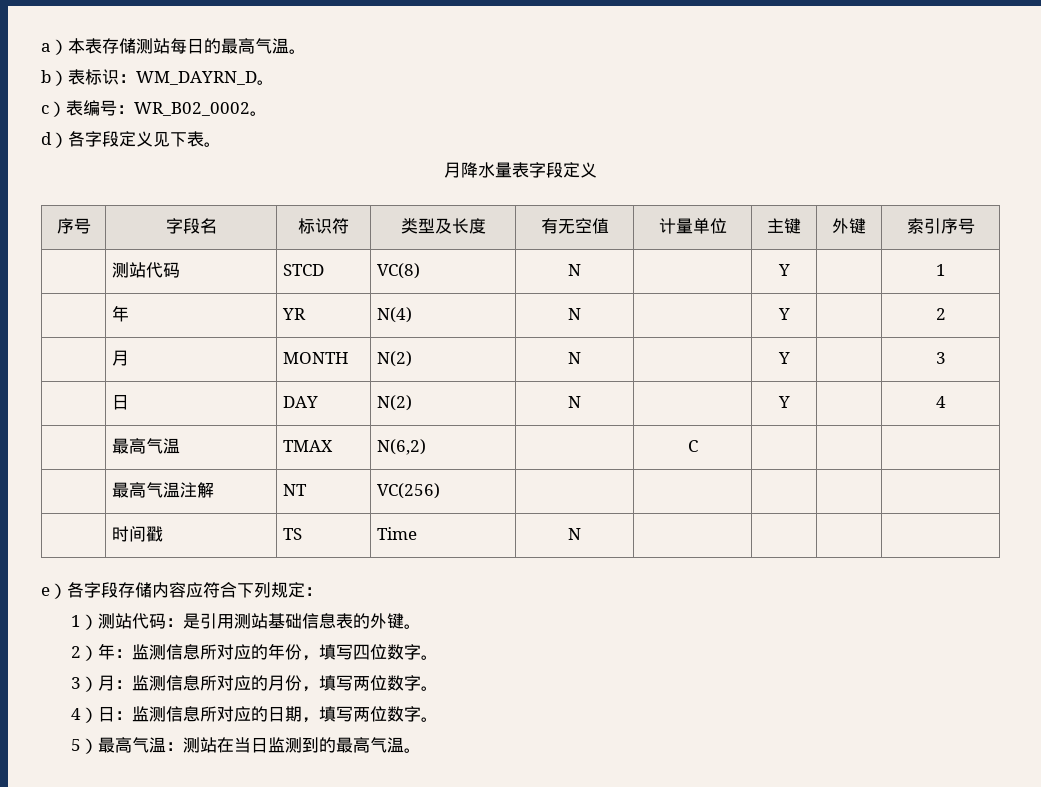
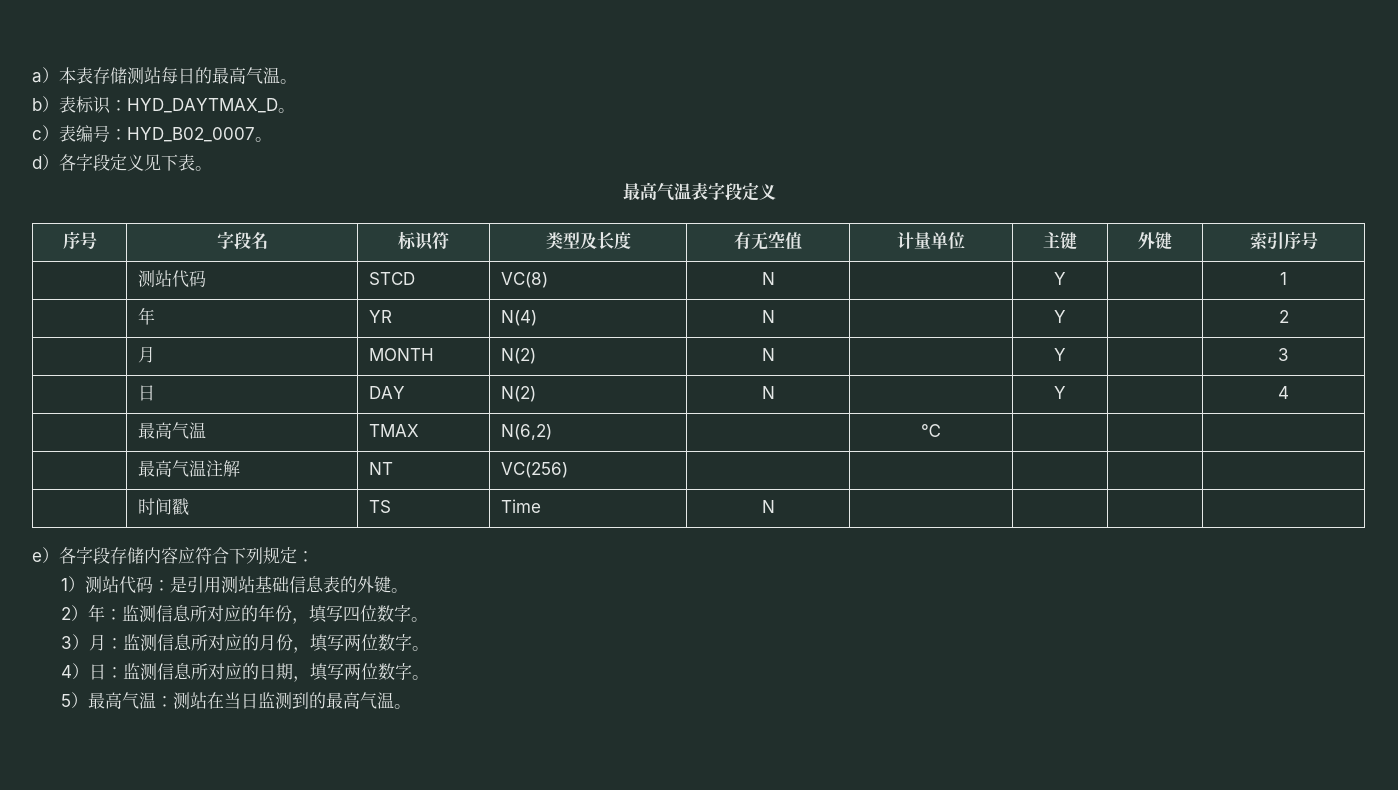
[136,71,257,85] WM_DAYRN_D -> [127,98,278,113] HYD_DAYTMAX_D
[134,102,250,116] WR_B02_0002 -> [127,127,255,142] HYD_B02_0007
[444,162,512,178] 月降水量 -> [622,182,691,201] 最高气温
[687,440,698,452] C -> [921,424,941,437] ℃

